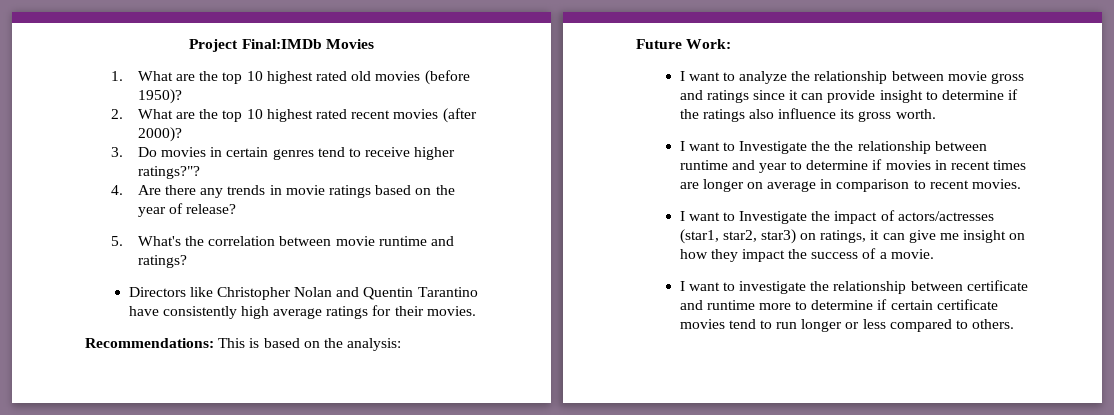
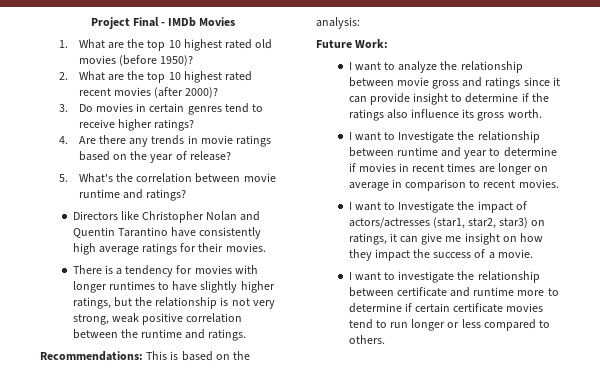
[241,39,322,49] Final:IMDb -> [132,17,197,27] Final - IMDb
[137,166,200,179] ratings?"? -> [154,119,195,131] ratings?
(476, 311) none -> [72,265,258,277] [72,281,275,293] [72,297,275,309] [72,313,243,325] [72,329,247,341] // There is a tendency for movies with longer runtimes to have slightly higher ratings, but the relationship is not very strong, weak positive correlation between the runtime and ratings.
[834,141,854,151] the -> (475, 135) none

